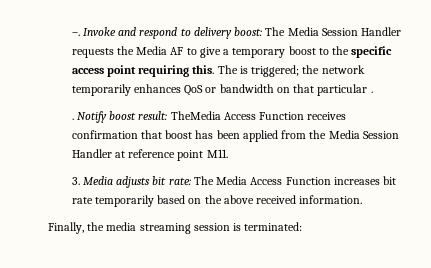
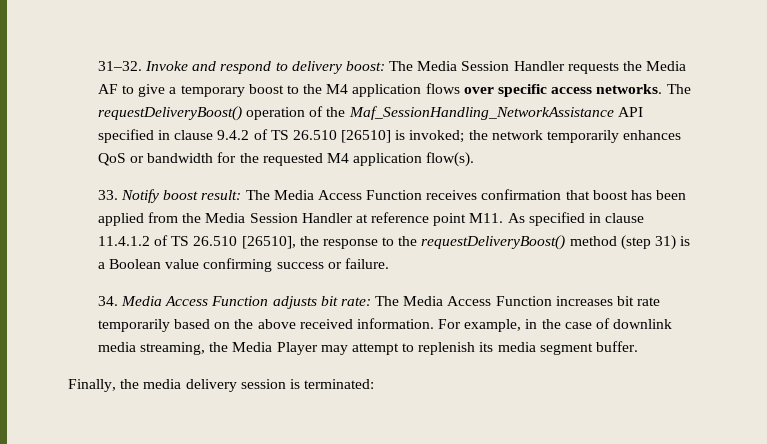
[71,32,80,36] –. -> [97,61,142,71] 31–32.
[351,46,393,58] [71,65,300,77] specific access point requiring this. The is triggered; -> [326,83,691,97] [97,106,643,121] [97,129,465,143] M4 application flows over specific access networks. The requestDeliveryBoost() operation of the Maf_SessionHandling_NetworkAssistance API specified in clause 9.4.2 of TS 26.510 [26510] is invoked;
[276,84,373,96] [71,118,74,120] on that particular . // . -> [217,152,475,167] [97,190,118,200] for the requested M4 application flow(s). // 33.
[170,111,221,120] TheMedia -> [245,190,314,200] The Media
[71,176,113,185] // 3. Media -> [507,212,645,226] [97,235,691,250] [97,258,389,272] [97,296,269,306] As specified in clause 11.4.1.2 of TS 26.510 [26510], the response to the requestDeliveryBoost() method (step 31) is a Boolean value confirming success or failure. // 34. Media Access Function
(363, 199) none -> [438,318,673,332] [97,341,639,355] For example, in the case of downlink media streaming, the Media Player may attempt to replenish its media segment buffer.
[139,223,191,234] streaming -> [185,379,237,392] delivery

